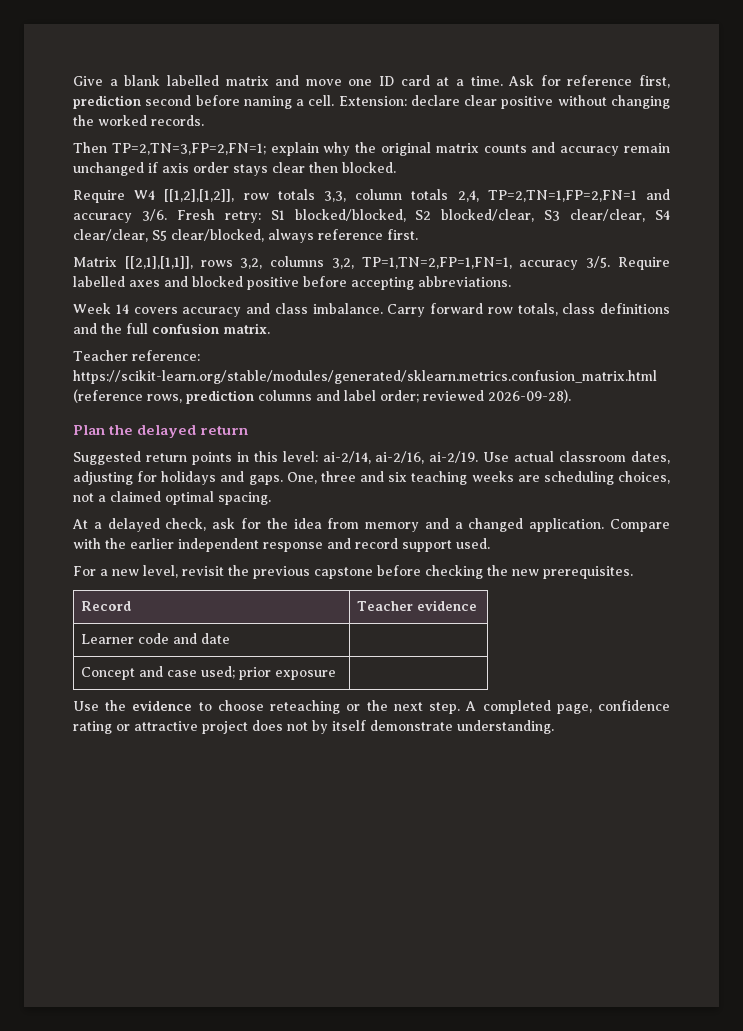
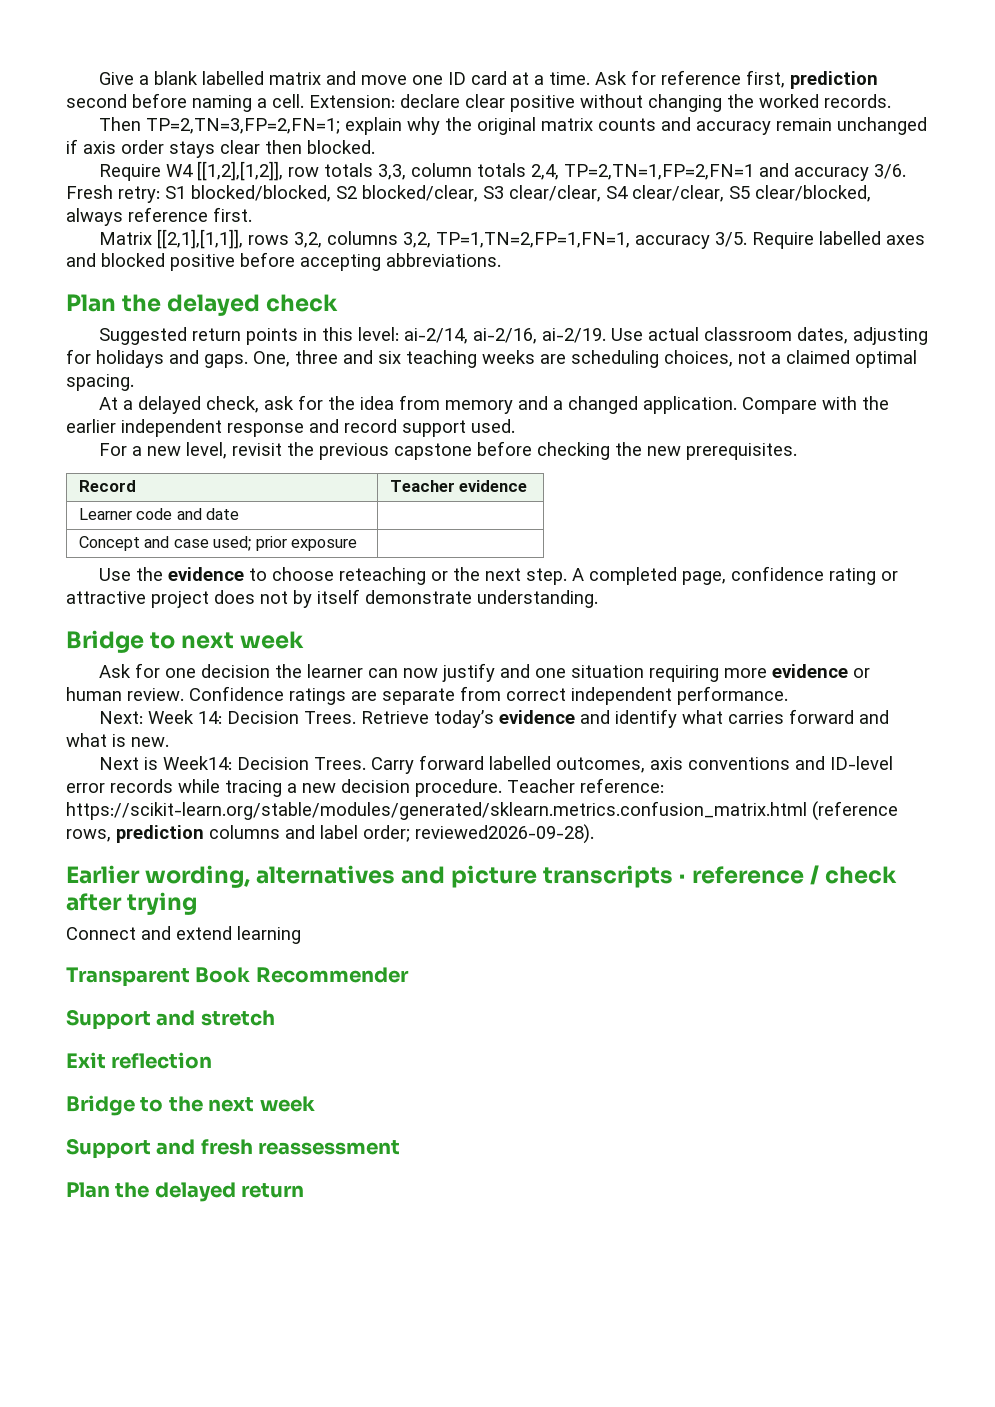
[73,303,670,317] [73,323,270,334] [73,350,200,361] [73,370,657,384] [73,389,571,404] [73,425,249,438] // Week 14 covers accuracy and class imbalance. Carry forward row totals, class definitions and the full confusion matrix. // Teacher reference: https://scikit-learn.org/stable/modules/generated/sklearn.metrics.confusion_matrix.html (reference rows, prediction columns and label order; reviewed 2026-09-28). // Plan the delayed return -> [66,294,339,316] // Plan the delayed check
(554, 727) none -> [66,630,305,653] [98,663,870,682] [66,686,788,705] [98,709,889,728] [66,733,169,747] [98,755,893,774] [66,778,664,797] [66,801,898,821] [66,824,594,844] [66,865,897,888] [66,892,198,915] [66,926,301,944] [66,967,409,987] [66,1009,275,1030] [66,1052,213,1069] [66,1095,315,1116] [66,1138,401,1159] [66,1182,305,1202] // Bridge to next week // Ask for one decision the learner can now justify and one situation requiring more evidence or human review. Confidence ratings are separate from correct independent performance. // Next: Week 14: Decision Trees. Retrieve today’s evidence and identify what carries forward and what is new. // Next is Week14: Decision Trees. Carry forward labelled outcomes, axis conventions and ID-level error records while tracing a new decision procedure. Teacher reference: https://scikit-learn.org/stable/modules/generated/sklearn.metrics.confusion_matrix.html (reference rows, prediction columns and label order; reviewed2026-09-28). // Earlier wording, alternatives and picture transcripts · reference / check after trying // Connect and extend learning // Transparent Book Recommender // Support and stretch // Exit reflection // Bridge to the next week // Support and fresh reassessment // Plan the delayed return

